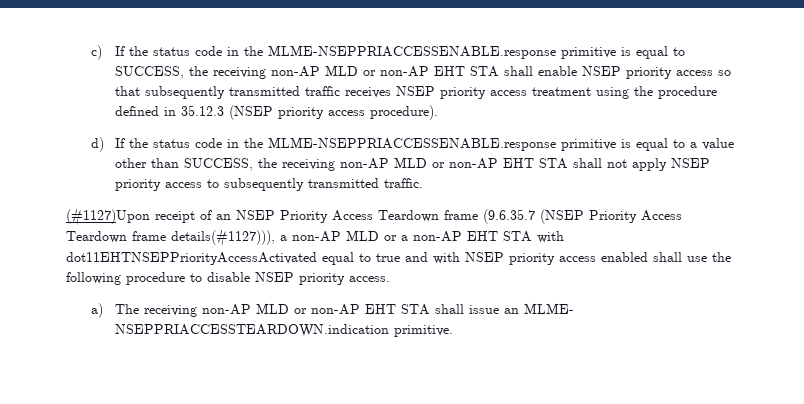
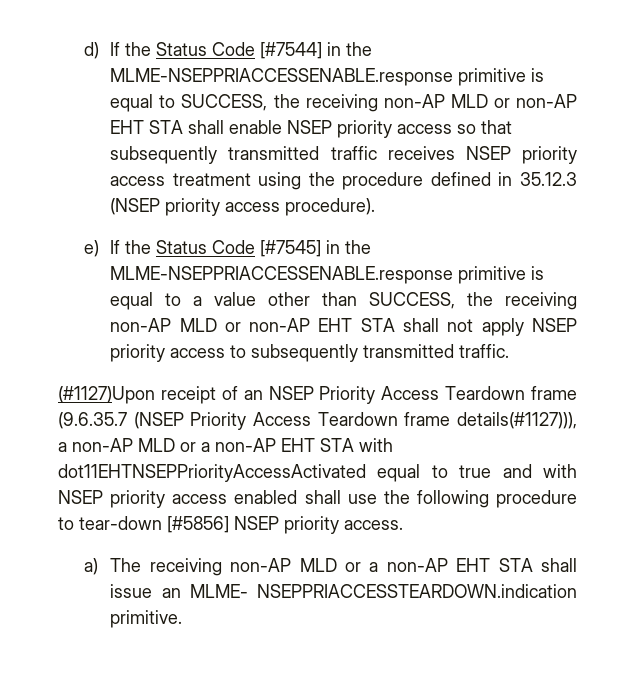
[90,45,223,60] c) If the status code -> [84,42,323,59] d) If the Status Code [#7544]
[90,137,223,152] d) If the status code -> [84,240,322,257] e) If the Status Code [#7545]
[207,272,250,282] disable -> [79,516,229,533] tear-down [#5856]
(308, 311) none -> [369,562,379,572] a

